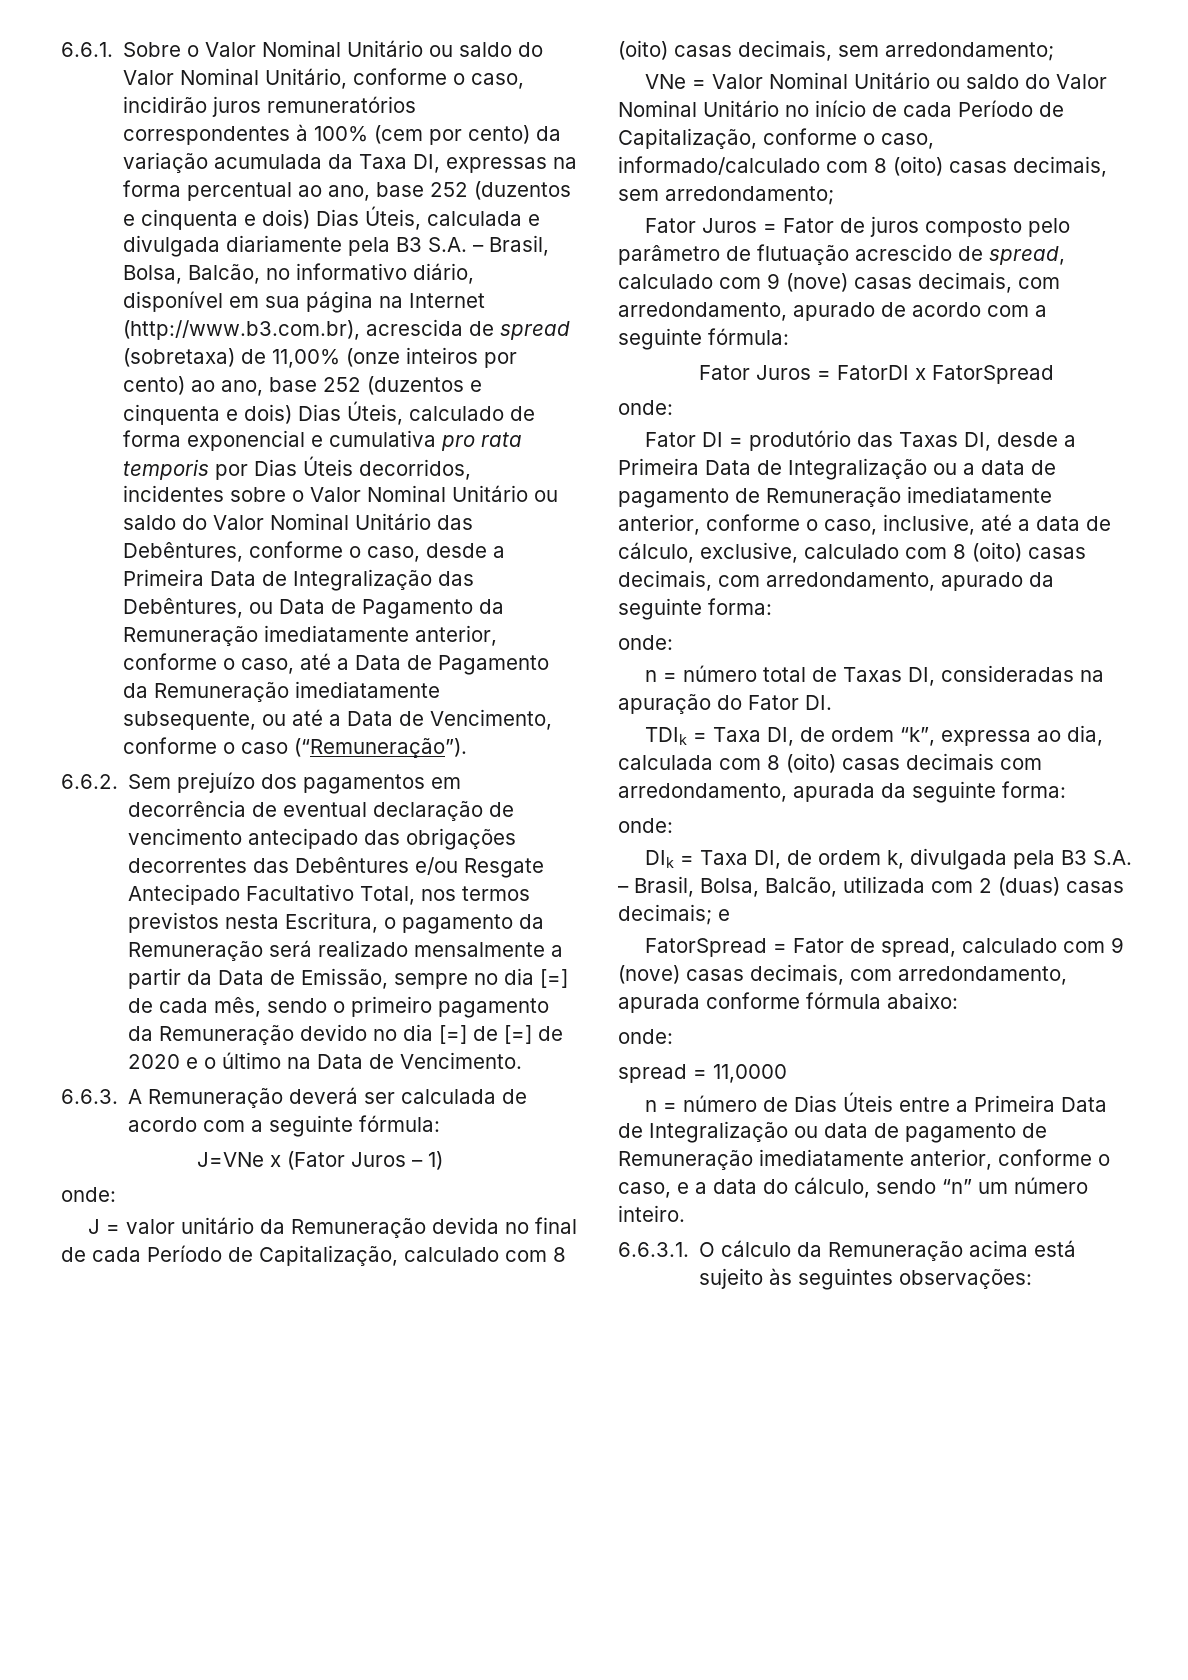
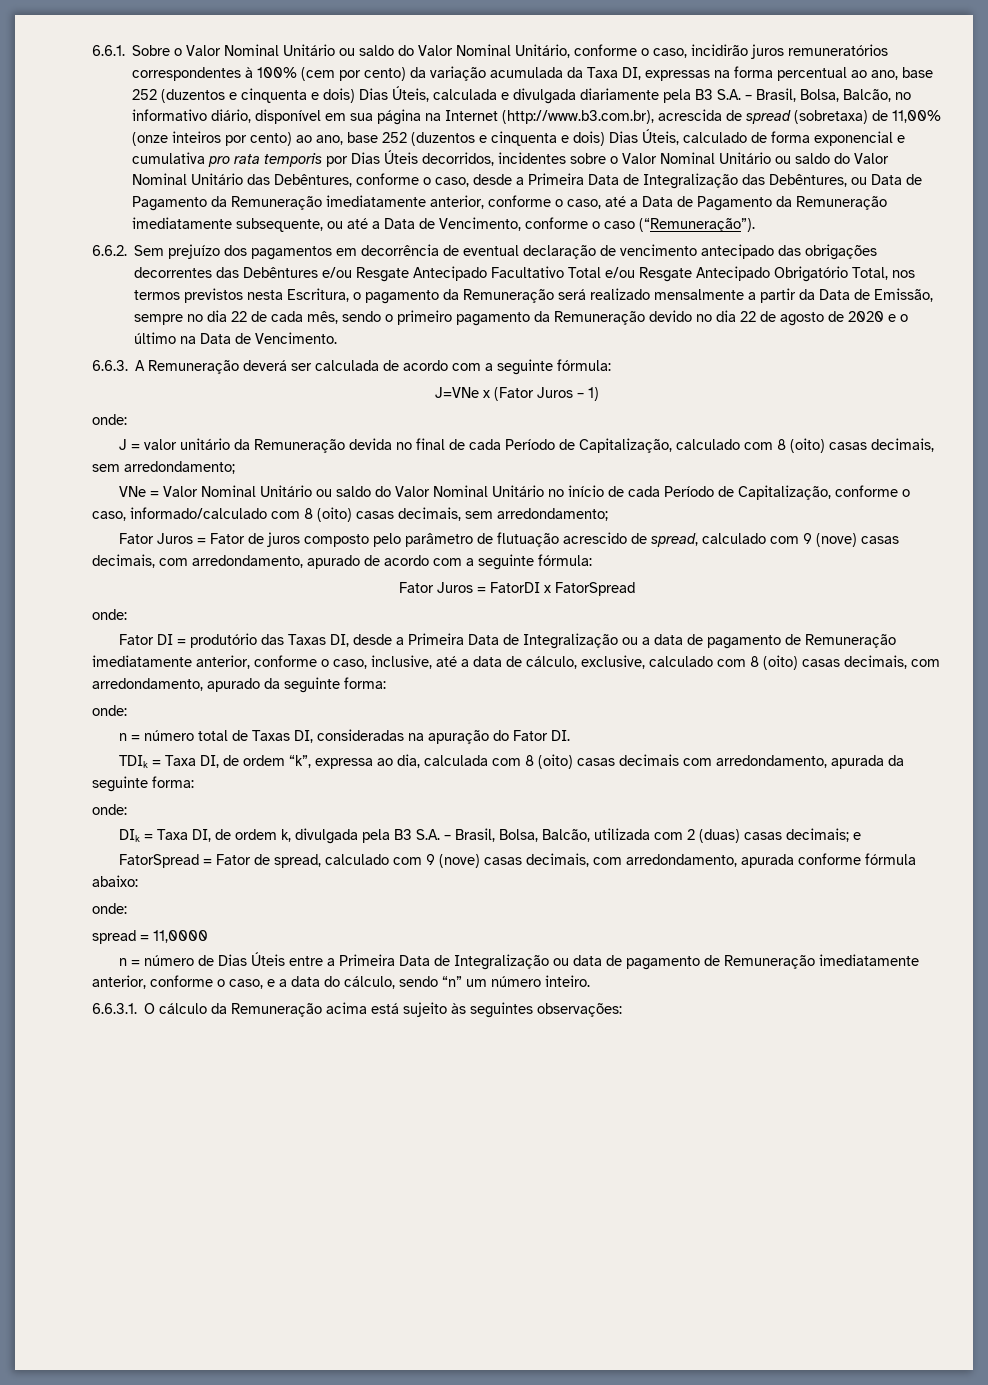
(355, 892) none -> [568,266,849,282] Total e/ou Resgate Antecipado Obrigatório
[540,969,569,988] [=] -> [231,311,248,322] 22
[439,1025,533,1044] [=] de [=] -> [740,311,825,326] 22 de agosto

